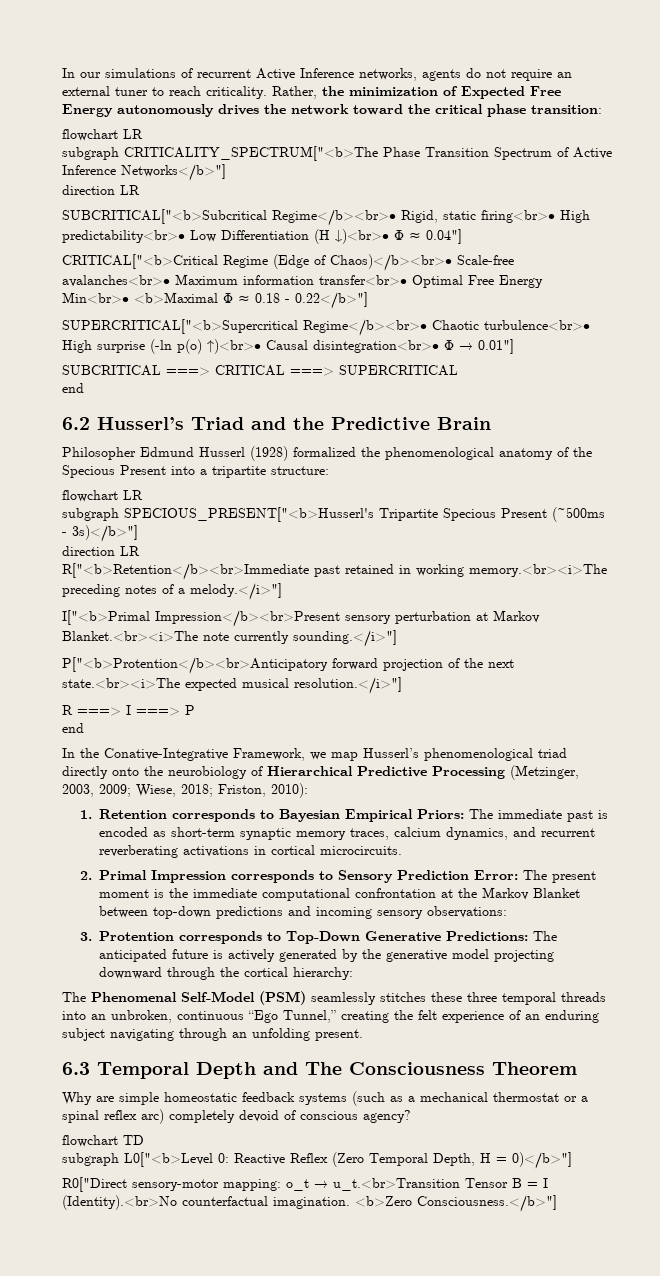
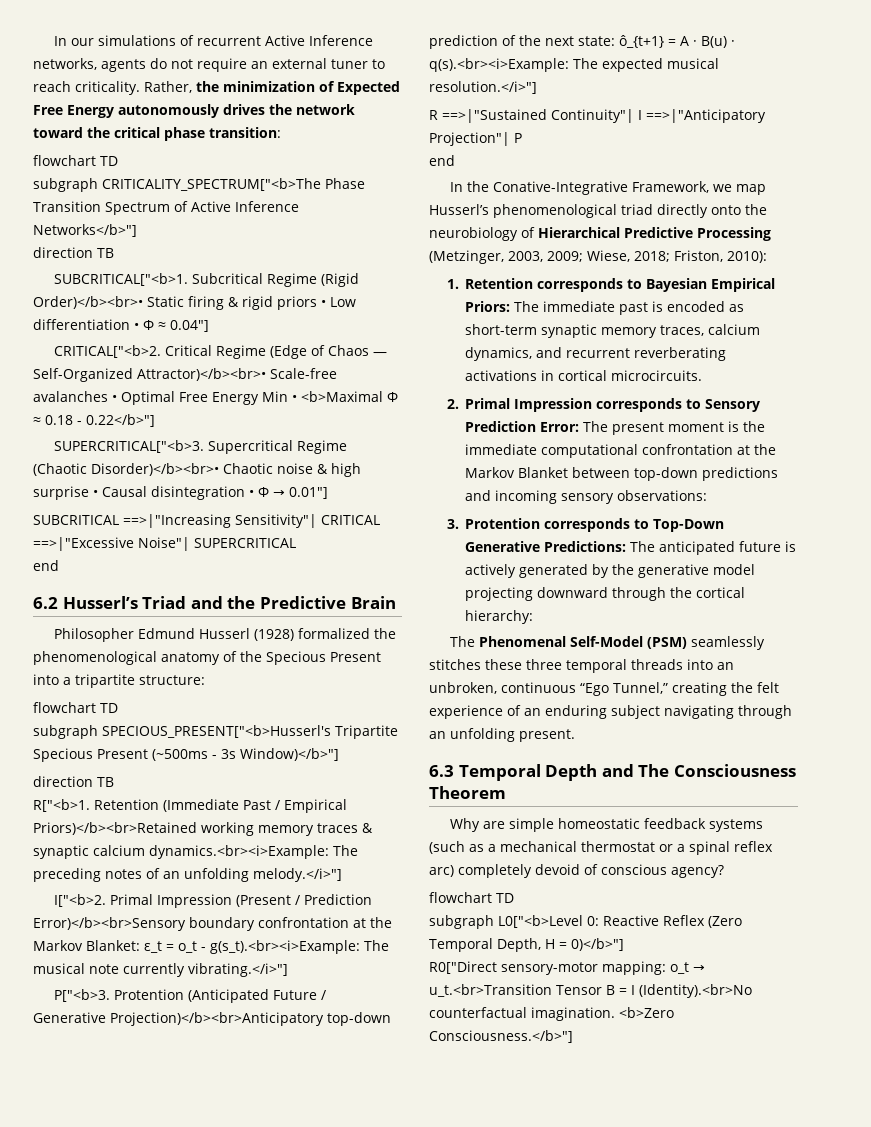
[123,129,143,139] LR -> [100,156,118,166] TD
[120,185,140,195] [62,209,590,226] [62,229,389,244] LR // SUBCRITICAL["<b>Subcritical Regime</b><br>• Rigid, static firing<br>• High predictability<br>• Low Differentiation (H ↓)<br>• -> [97,248,114,258] [54,273,360,287] [33,296,356,310] [33,319,139,330] TB // SUBCRITICAL["<b>1. Subcritical Regime (Rigid Order)</b><br>• Static firing & rigid priors • Low differentiation •
[62,254,218,269] CRITICAL["<b>Critical -> [54,345,213,358] CRITICAL["<b>2. Critical
[330,254,514,271] [62,274,407,287] Chaos)</b><br>• Scale-free avalanches<br>• Maximum information transfer<br>• -> [328,345,388,356] [33,368,337,382] [33,391,117,402] Chaos — Self-Organized Attractor)</b><br>• Scale-free avalanches •
[62,292,129,304] Min<br>• -> [262,391,297,402] Min •
[62,319,590,336] [62,339,439,354] SUPERCRITICAL["<b>Supercritical Regime</b><br>• Chaotic turbulence<br>• High surprise (-ln p(o) ↑)<br>• Causal disintegration<br>• -> [54,440,348,454] [33,463,361,477] [33,486,254,500] SUPERCRITICAL["<b>3. Supercritical Regime (Chaotic Disorder)</b><br>• Chaotic noise & high surprise • Causal disintegration •
[166,365,334,376] ===> CRITICAL ===> -> [123,514,380,528] [33,537,190,551] ==>|"Increasing Sensitivity"| CRITICAL ==>|"Excessive Noise"|
[123,490,143,500] LR -> [100,703,118,713] TD
[72,525,138,542] [62,546,140,556] [62,563,607,580] 3s)</b>"] // direction LR // R["<b>Retention</b><br>Immediate past retained in working memory.<br><i>The -> [221,748,339,761] [33,776,114,787] [33,799,347,813] [33,822,373,836] [33,845,358,859] 3s Window)</b>"] // direction TB // R["<b>1. Retention (Immediate Past / Empirical Priors)</b><br>Retained working memory traces & synaptic calcium dynamics.<br><i>Example: The
[178,588,185,594] a -> [163,868,249,882] an unfolding
[62,610,540,627] [62,630,397,647] [62,657,514,674] [62,678,180,689] I["<b>Primal Impression</b><br>Present sensory perturbation at Markov Blanket.<br><i>The note currently sounding.</i>"] // P["<b>Protention</b><br>Anticipatory forward projection of the next state.<br><i>The -> [54,894,373,908] [33,917,392,931] [33,940,389,954] [33,963,288,977] [54,989,327,1003] [33,1012,391,1026] [429,35,735,49] [429,58,598,72] I["<b>2. Primal Impression (Present / Prediction Error)</b><br>Sensory boundary confrontation at the Markov Blanket: ε_t = o_t - g(s_t).<br><i>Example: The musical note currently vibrating.</i>"] // P["<b>3. Protention (Anticipated Future / Generative Projection)</b><br>Anticipatory top-down prediction of the next state: ô_{t+1} = A · B(u) · q(s).<br><i>Example: The
[77,705,180,716] ===> I ===> -> [442,109,766,123] [429,132,510,146] ==>|"Sustained Continuity"| I ==>|"Anticipatory Projection"|

